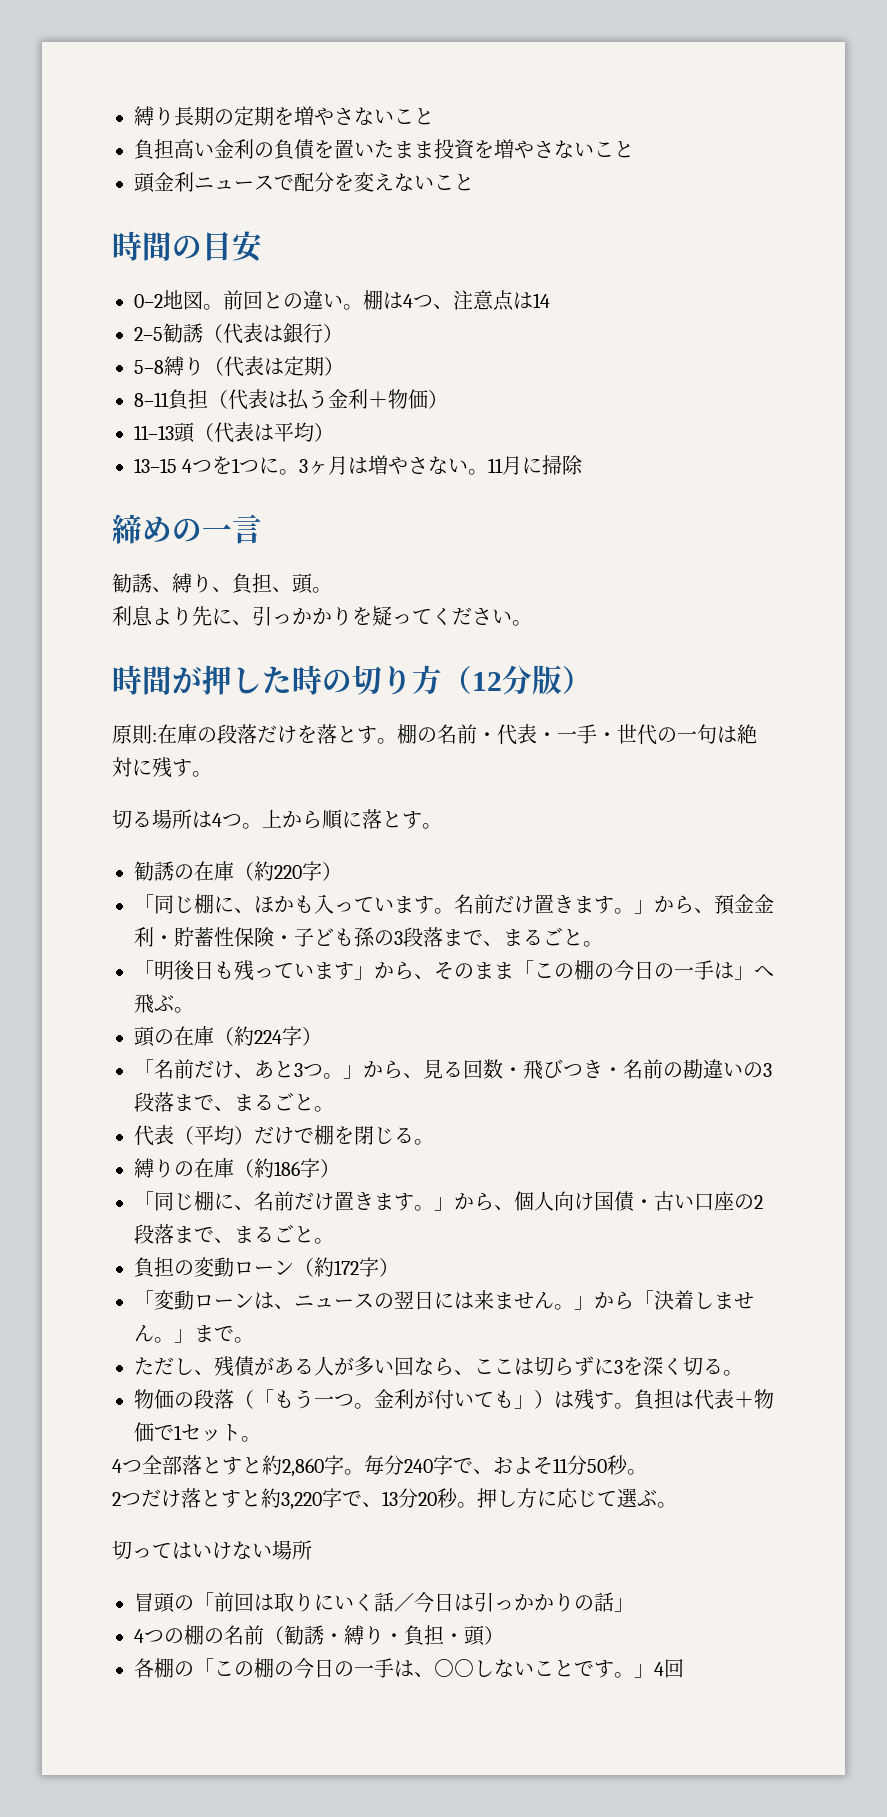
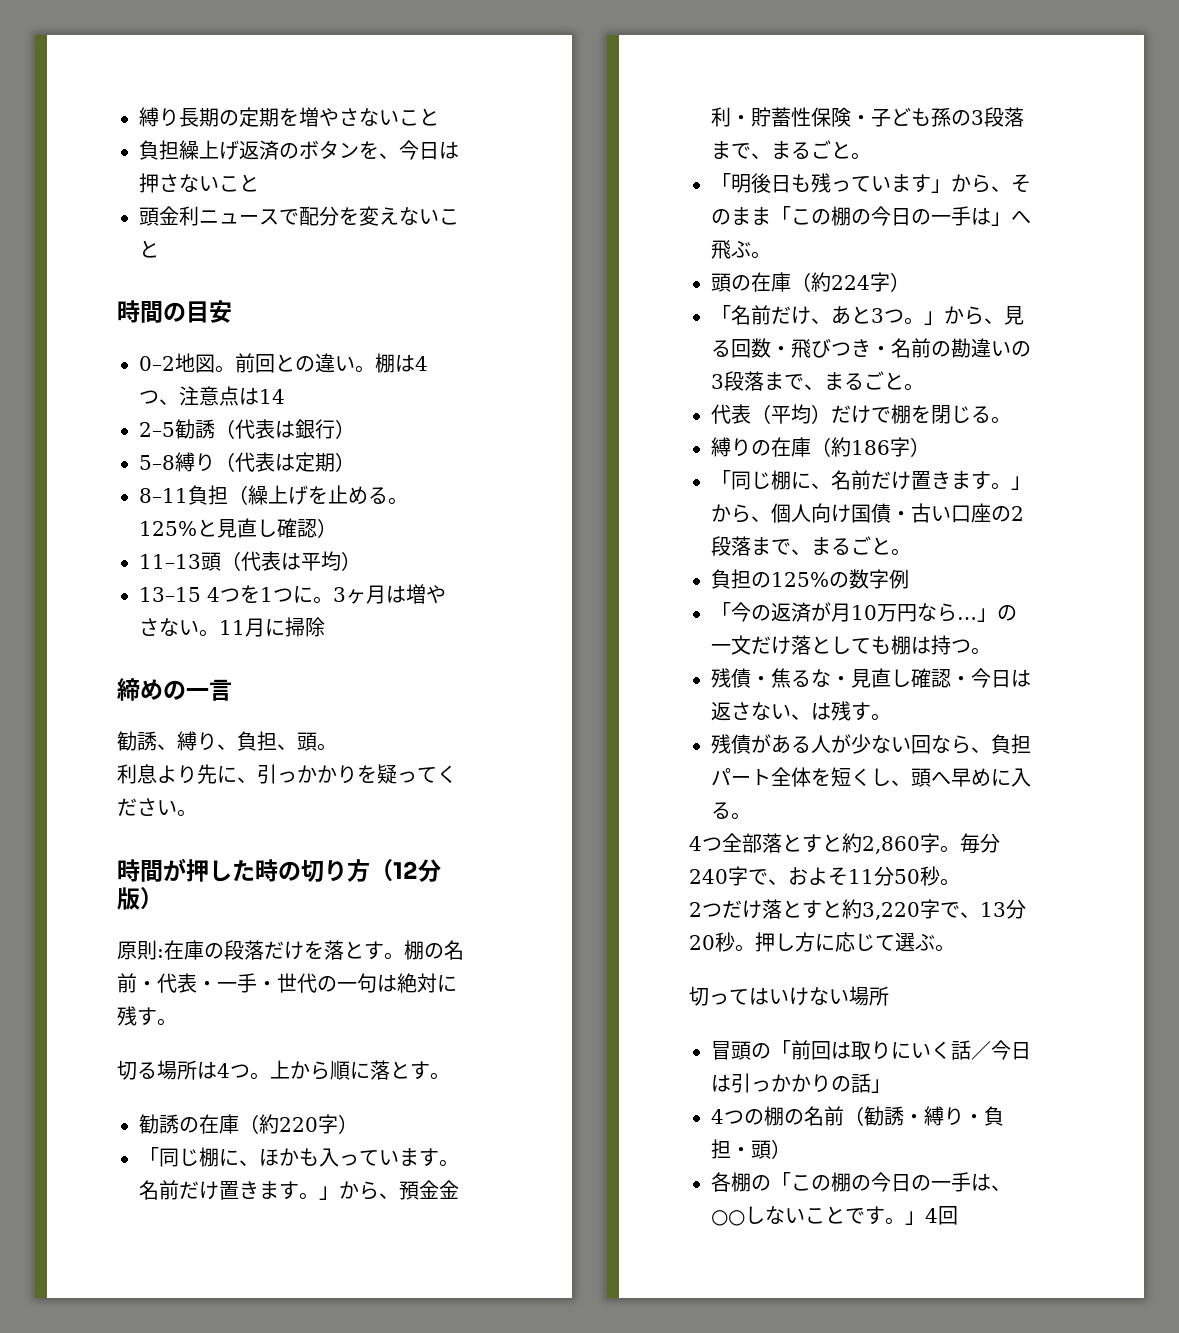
[174,139,534,160] 高い金利の負債を置いたまま投資を増や -> [179,140,459,160] [139,173,159,193] 繰上げ返済のボタンを、今日は押
[228,389,428,410] 代表は払う金利＋物価 -> [248,485,408,505] [139,518,317,538] 繰上げを止める。125%と見直し確認
[194,1257,399,1277] [134,1290,754,1310] [134,1324,254,1343] [134,1357,214,1375] 変動ローン（約172字） // 「変動ローンは、ニュースの翌日には来ません。」から「決着しません。」まで。 // ただし、 -> [771,569,909,589] [711,602,1017,622] [711,635,991,655] [711,668,1031,688] [711,701,891,721] 125%の数字例 // 「今の返済が月10万円なら…」の一文だけ落としても棚は持つ。 // 残債・焦るな・見直し確認・今日は返さない、は残す。 //
[354,1356,374,1376] 多 -> [851,734,891,754] 少な
[474,1356,743,1376] [134,1389,774,1410] [134,1422,241,1442] ここは切らずに3を深く切る。 // 物価の段落（「もう一つ。金利が付いても」）は残す。負担は代表＋物価で1セット -> [991,734,1031,754] [711,767,1031,787] [711,802,731,819] 負担パート全体を短くし、頭へ早めに入る

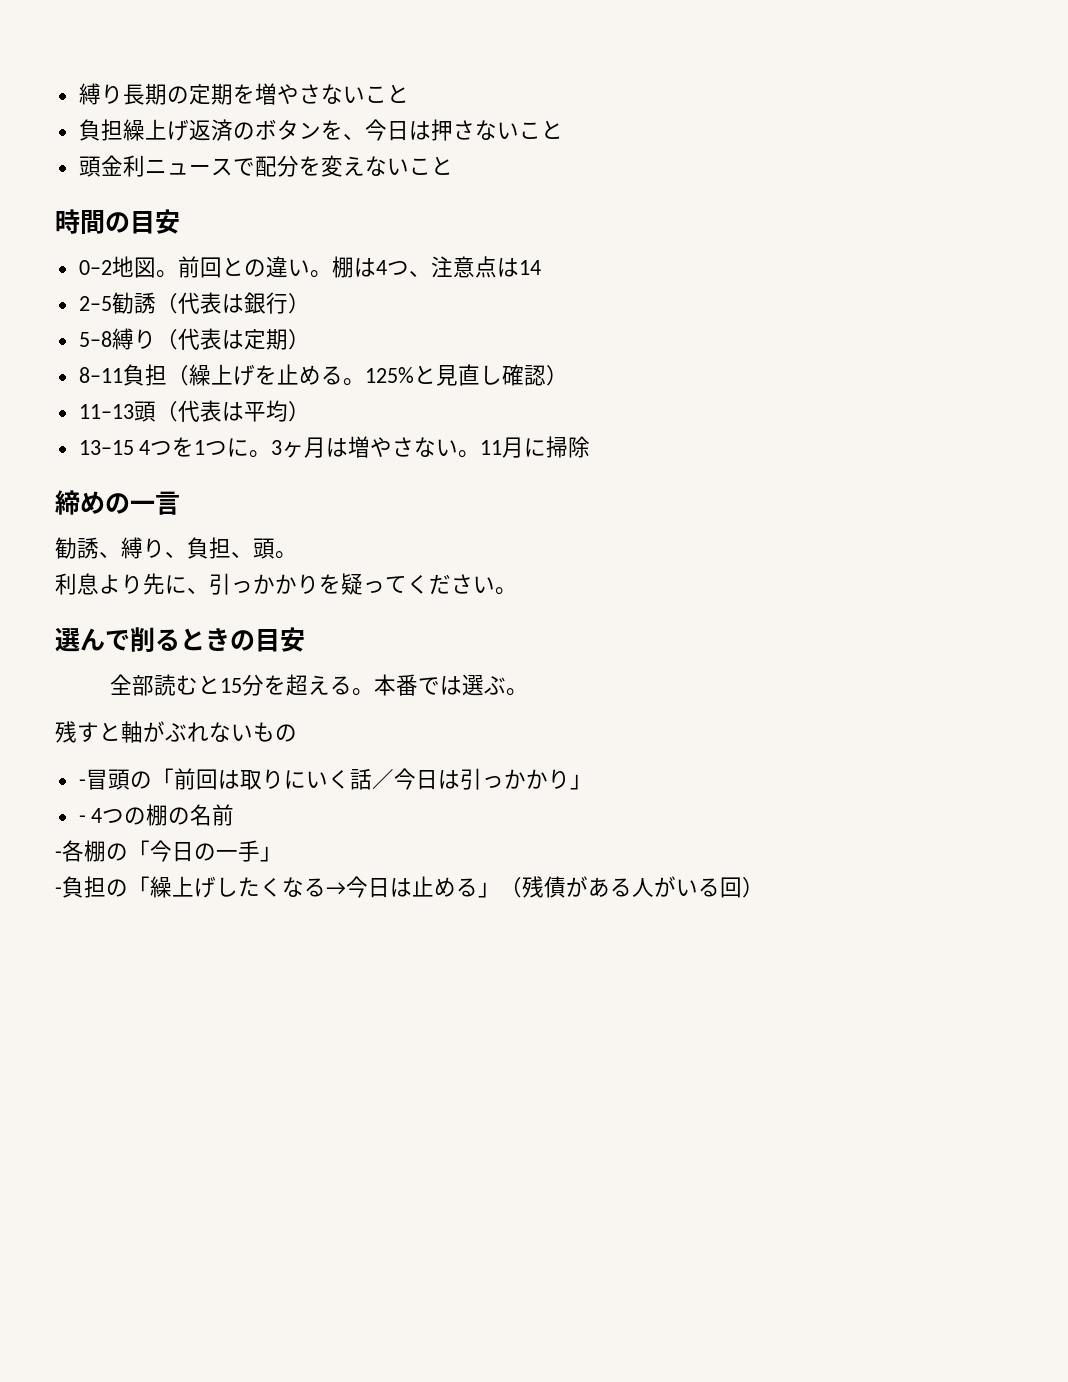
[117,858,441,883] [117,887,163,910] [117,940,464,960] [117,973,457,993] [117,1006,177,1026] [117,1060,450,1080] [139,1114,358,1134] [139,1147,459,1167] [139,1180,459,1200] [711,107,1024,127] [711,140,871,160] [711,173,1031,193] [711,206,1031,226] [711,240,771,259] [711,272,910,292] [711,305,1024,325] [711,338,1031,358] [711,371,924,391] [711,404,1011,424] [711,437,930,457] [711,470,1031,490] [711,503,1024,523] [711,536,911,556] [711,569,909,589] [711,602,1017,622] [711,635,991,655] [711,668,1031,688] [711,701,891,721] [711,734,1031,754] [711,767,1031,787] [711,802,751,820] [689,833,1000,854] [689,866,960,886] [689,899,1026,920] [689,932,955,952] [689,986,889,1006] 時間が押した時の切り方（12分版） // 原則:在庫の段落だけを落とす。棚の名前・代表・一手・世代の一句は絶対に残す。 // 切る場所は4つ。上から順に落とす。 // 勧誘の在庫（約220字） // 「同じ棚に、ほかも入っています。名前だけ置きます。」から、預金金利・貯蓄性保険・子ども孫の3段落まで、まるごと。 // 「明後日も残っています」から、そのまま「この棚の今日の一手は」へ飛ぶ。 // 頭の在庫（約224字） // 「名前だけ、あと3つ。」から、見る回数・飛びつき・名前の勘違いの3段落まで、まるごと。 // 代表（平均）だけで棚を閉じる。 // 縛りの在庫（約186字） // 「同じ棚に、名前だけ置きます。」から、個人向け国債・古い口座の2段落まで、まるごと。 // 負担の125%の数字例 // 「今の返済が月10万円なら…」の一文だけ落としても棚は持つ。 // 残債・焦るな・見直し確認・今日は返さない、は残す。 // 残債がある人が少ない回なら、負担パート全体を短くし、頭へ早めに入る。 // 4つ全部落とすと約2,860字。毎分240字で、およそ11分50秒。 // 2つだけ落とすと約3,220字で、13分20秒。押し方に応じて選ぶ。 // 切ってはいけない場所 // -> [55,627,305,652] [109,674,528,696] [55,721,297,743] [78,779,86,787] 選んで削るときの目安 // 全部読むと15分を超える。本番では選ぶ。 // 残すと軸がぶれないもの // -
[831,1073,891,1093] の話」 // -> [569,774,592,790] [78,815,86,823] 」 // -
[844,1106,1004,1126] [711,1139,791,1159] [711,1172,1011,1192] [711,1206,958,1226] （勧誘・縛り・負担・頭） // 各棚の「この棚の今日の一手は、○○しないことです。」4回 -> [55,840,282,862] [55,876,764,898] // -各棚の「今日の一手」 // -負担の「繰上げしたくなる→今日は止める」（残債がある人がいる回）

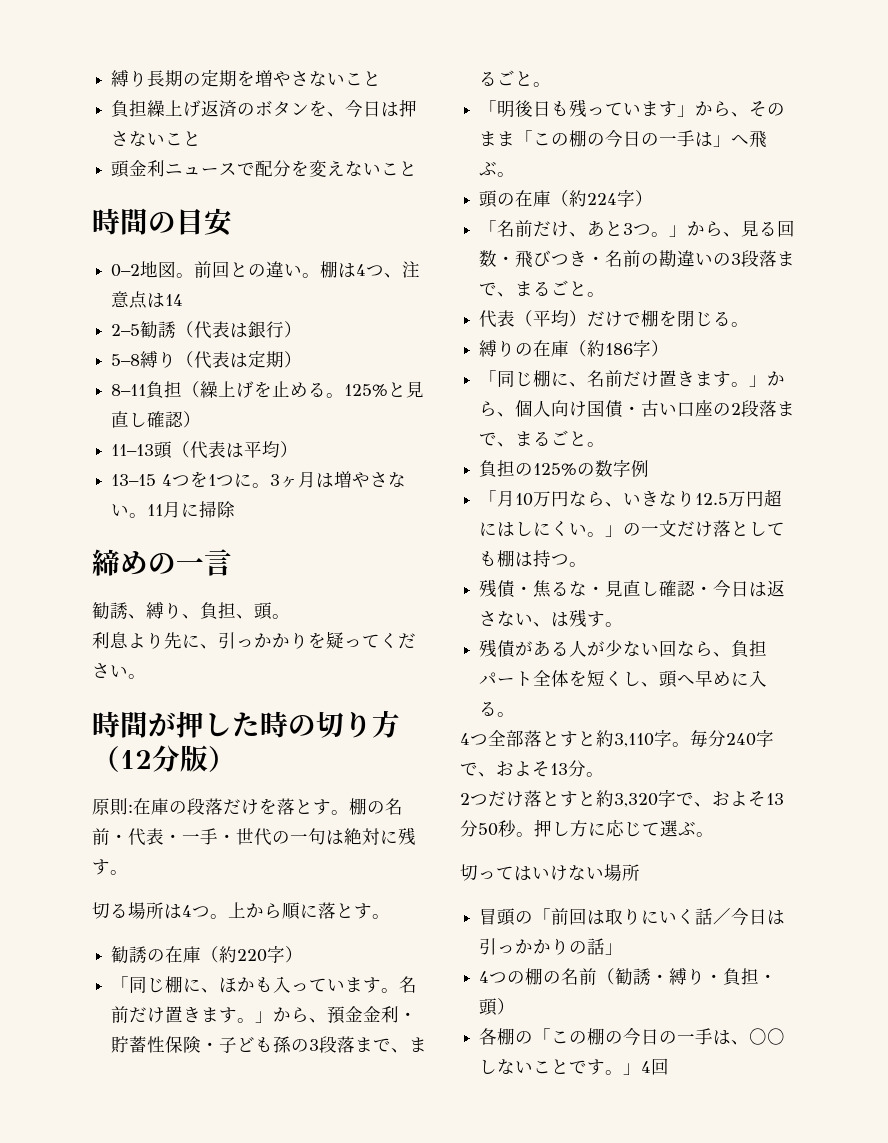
[55,627,305,652] [109,674,528,696] [55,721,297,743] [78,779,86,787] 選んで削るときの目安 // 全部読むと15分を超える。本番では選ぶ。 // 残すと軸がぶれないもの // - -> [92,710,400,738] [92,745,236,772] [92,798,403,816] [92,828,416,846] [92,859,128,875] [92,902,390,920] [111,945,304,964] [111,976,418,993] [111,1006,418,1024] [111,1036,428,1053] [479,70,552,87] [479,100,786,118] [479,129,768,148] [479,161,516,177] [479,189,654,208] [479,220,796,237] [479,250,796,268] [479,280,606,297] [479,310,750,328] [479,339,670,357] [479,370,786,387] [479,400,796,418] [479,430,606,447] [479,459,650,478] [479,489,783,507] [479,520,786,537] [479,550,588,567] [479,579,786,598] [479,610,624,627] [479,640,768,658] [479,670,768,688] [479,701,516,717] [460,729,774,748] [460,760,604,777] [460,789,784,807] [460,819,714,837] [460,864,640,881] 時間が押した時の切り方（12分版） // 原則:在庫の段落だけを落とす。棚の名前・代表・一手・世代の一句は絶対に残す。 // 切る場所は4つ。上から順に落とす。 // 勧誘の在庫（約220字） // 「同じ棚に、ほかも入っています。名前だけ置きます。」から、預金金利・貯蓄性保険・子ども孫の3段落まで、まるごと。 // 「明後日も残っています」から、そのまま「この棚の今日の一手は」へ飛ぶ。 // 頭の在庫（約224字） // 「名前だけ、あと3つ。」から、見る回数・飛びつき・名前の勘違いの3段落まで、まるごと。 // 代表（平均）だけで棚を閉じる。 // 縛りの在庫（約186字） // 「同じ棚に、名前だけ置きます。」から、個人向け国債・古い口座の2段落まで、まるごと。 // 負担の125%の数字例 // 「月10万円なら、いきなり12.5万円超にはしにくい。」の一文だけ落としても棚は持つ。 // 残債・焦るな・見直し確認・今日は返さない、は残す。 // 残債がある人が少ない回なら、負担パート全体を短くし、頭へ早めに入る。 // 4つ全部落とすと約3,110字。毎分240字で、およそ13分。 // 2つだけ落とすと約3,320字で、およそ13分50秒。押し方に応じて選ぶ。 // 切ってはいけない場所 //
[569,774,592,790] [78,815,86,823] 」 // - -> [569,938,624,955] の話」 //
[55,840,282,862] [55,876,764,898] // -各棚の「今日の一手」 // -負担の「繰上げしたくなる→今日は止める」（残債がある人がいる回） -> [597,968,778,986] [479,998,516,1016] [479,1027,786,1046] [479,1058,670,1075] （勧誘・縛り・負担・頭） // 各棚の「この棚の今日の一手は、○○しないことです。」4回

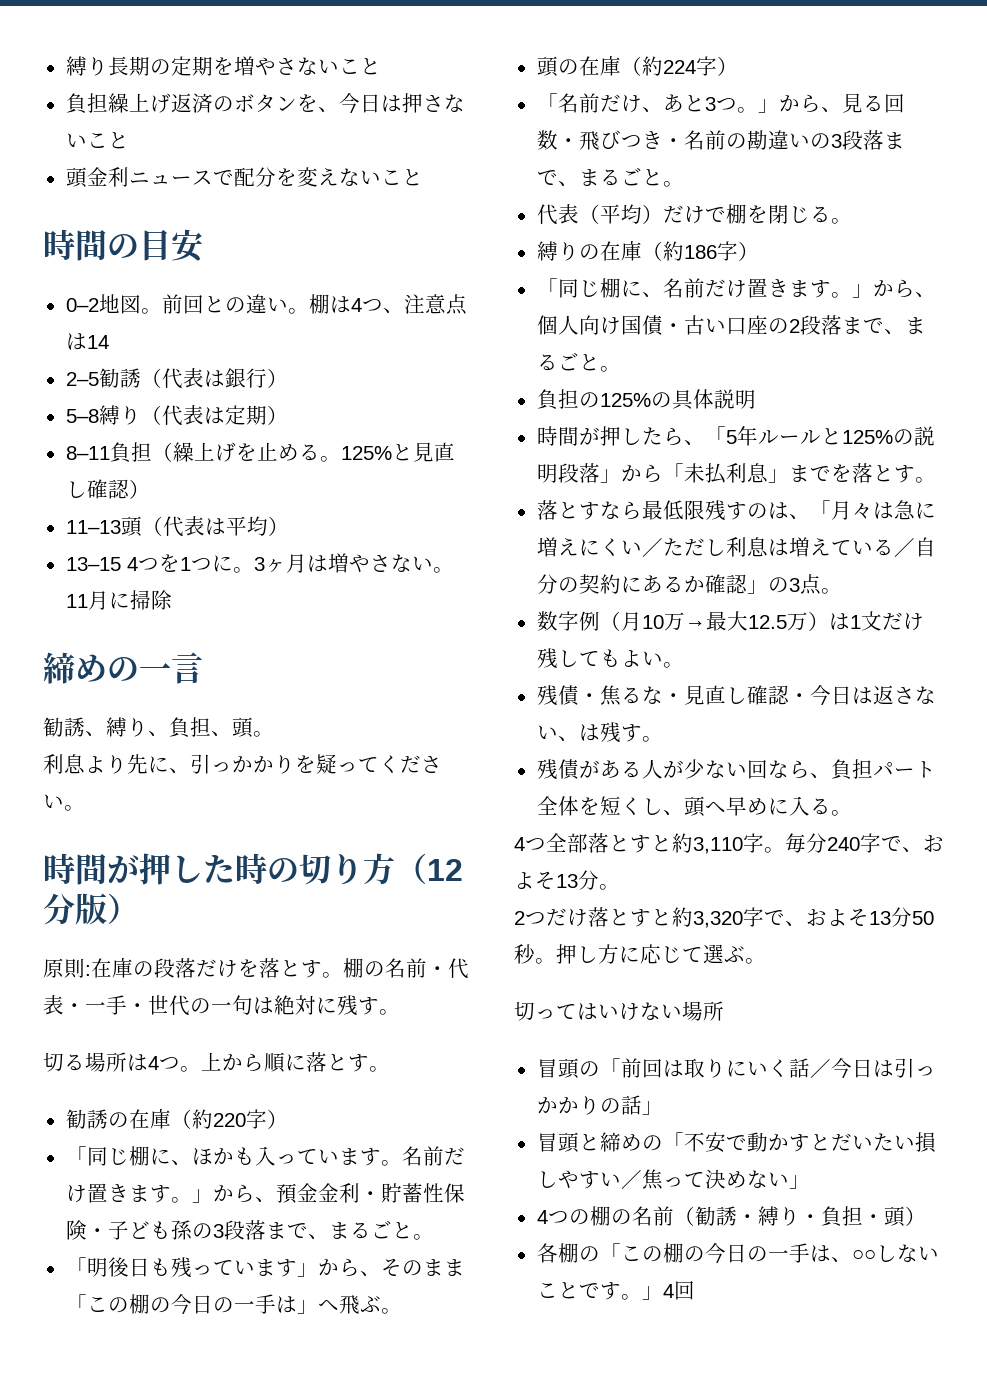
(596, 469) none -> [671,389,756,410] [536,426,935,446] [536,463,936,484] [536,500,936,521] [536,537,936,557] [536,574,842,595] 具体説明 // 時間が押したら、「5年ルールと125%の説明段落」から「未払利息」までを落とす。 // 落とすなら最低限残すのは、「月々は急に増えにくい／ただし利息は増えている／自分の契約にあるか確認」の3点。 //
[479,490,498,505] // 「 -> [599,611,621,631] （
[551,489,783,507] [479,520,786,537] [479,550,570,567] 円なら、いきなり12.5万円超にはしにくい。」の一文だけ落としても棚は持つ -> [684,611,924,631] [536,648,663,669] →最大12.5万）は1文だけ残してもよい
(624, 949) none -> [536,1132,936,1153] [536,1169,810,1190] // 冒頭と締めの「不安で動かすとだいたい損しやすい／焦って決めない」

